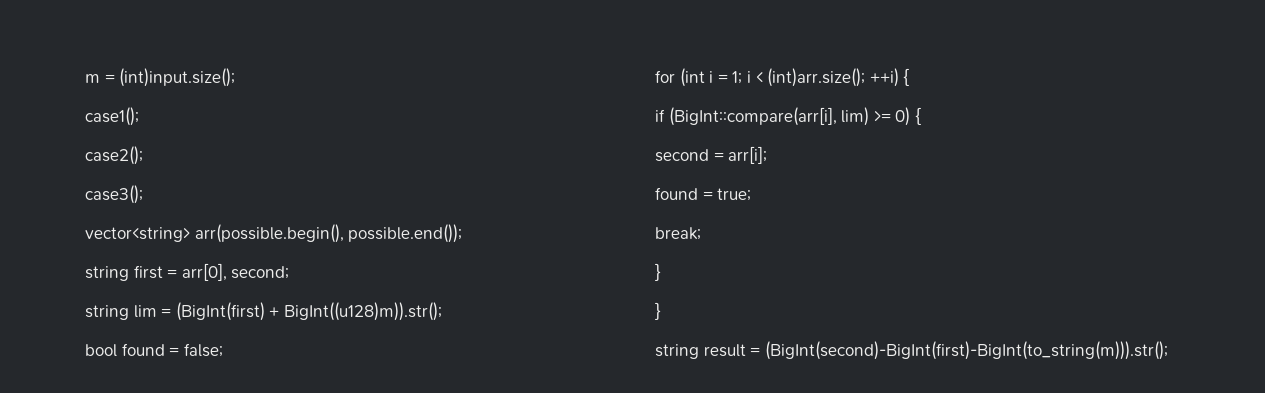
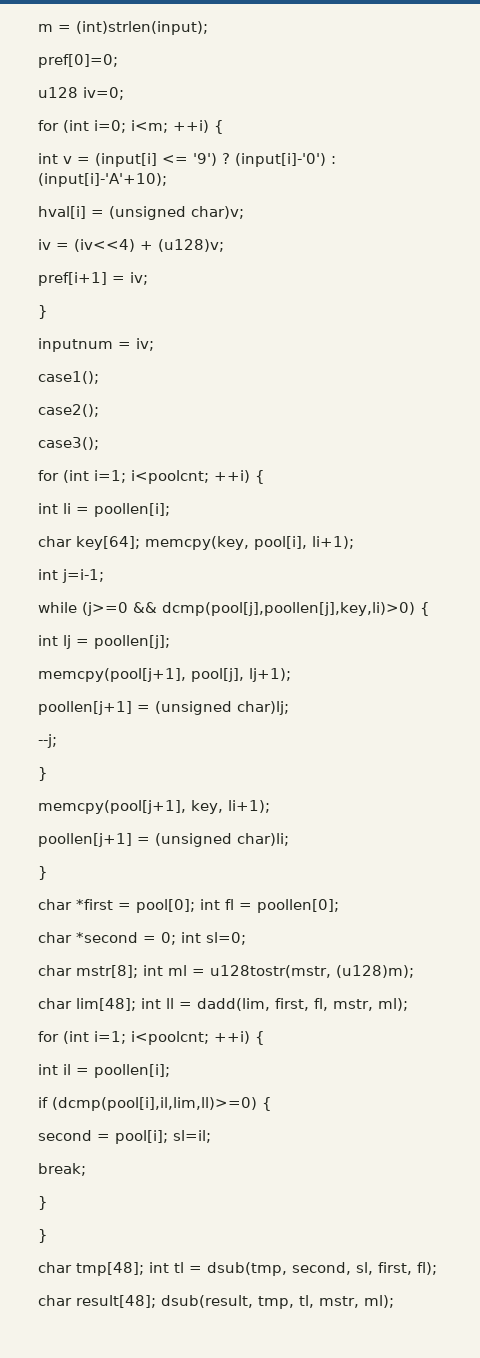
[119,68,236,87] [85,107,139,126] [85,146,143,165] [85,185,143,204] [85,224,463,243] [85,263,290,281] [85,302,442,321] [85,343,223,357] [655,68,910,87] [655,107,911,126] (int)input.size(); // case1(); // case2(); // case3(); // vector<string> arr(possible.begin(), possible.end()); // string first = arr[0], second; // string lim = (BigInt(first) + BigInt((u128)m)).str(); // bool found = false; // for (int i = 1; i < (int)arr.size(); ++i) { // if (BigInt::compare(arr[i], lim) >= 0) -> [76,21,208,35] [38,54,118,68] [38,87,124,100] [38,120,224,134] [38,153,336,167] [38,173,167,187] [38,206,244,220] [38,239,224,252] [38,272,148,286] [38,305,48,319] [38,338,154,352] [38,371,99,384] [38,404,99,417] [38,437,99,450] [38,470,265,484] [38,503,170,517] [38,536,354,550] [38,569,104,583] [38,602,430,616] [38,635,170,649] [38,668,291,682] [38,701,289,715] [38,734,57,748] [38,767,48,781] [38,800,270,814] [38,833,289,847] [38,866,48,880] [38,899,339,913] [38,932,246,945] [38,965,414,978] [38,998,408,1011] [38,1031,265,1045] [38,1064,170,1078] [38,1097,257,1111] (int)strlen(input); // pref[0]=0; // u128 iv=0; // for (int i=0; i<m; ++i) { // int v = (input[i] <= '9') ? (input[i]-'0') : (input[i]-'A'+10); // hval[i] = (unsigned char)v; // iv = (iv<<4) + (u128)v; // pref[i+1] = iv; // } // inputnum = iv; // case1(); // case2(); // case3(); // for (int i=1; i<poolcnt; ++i) { // int li = poollen[i]; // char key[64]; memcpy(key, pool[i], li+1); // int j=i-1; // while (j>=0 && dcmp(pool[j],poollen[j],key,li)>0) { // int lj = poollen[j]; // memcpy(pool[j+1], pool[j], lj+1); // poollen[j+1] = (unsigned char)lj; // --j; // } // memcpy(pool[j+1], key, li+1); // poollen[j+1] = (unsigned char)li; // } // char *first = pool[0]; int fl = poollen[0]; // char *second = 0; int sl=0; // char mstr[8]; int ml = u128tostr(mstr, (u128)m); // char lim[48]; int ll = dadd(lim, first, fl, mstr, ml); // for (int i=1; i<poolcnt; ++i) { // int il = poollen[i]; // if (dcmp(pool[i],il,lim,ll)>=0)
[728,146,768,164] [655,187,752,201] arr[i]; // found = true; -> [115,1130,211,1144] pool[i]; sl=il;
[655,341,1168,360] string result = (BigInt(second)-BigInt(first)-BigInt(to_string(m))).str(); -> [38,1262,437,1276] [38,1295,394,1309] char tmp[48]; int tl = dsub(tmp, second, sl, first, fl); // char result[48]; dsub(result, tmp, tl, mstr, ml);

